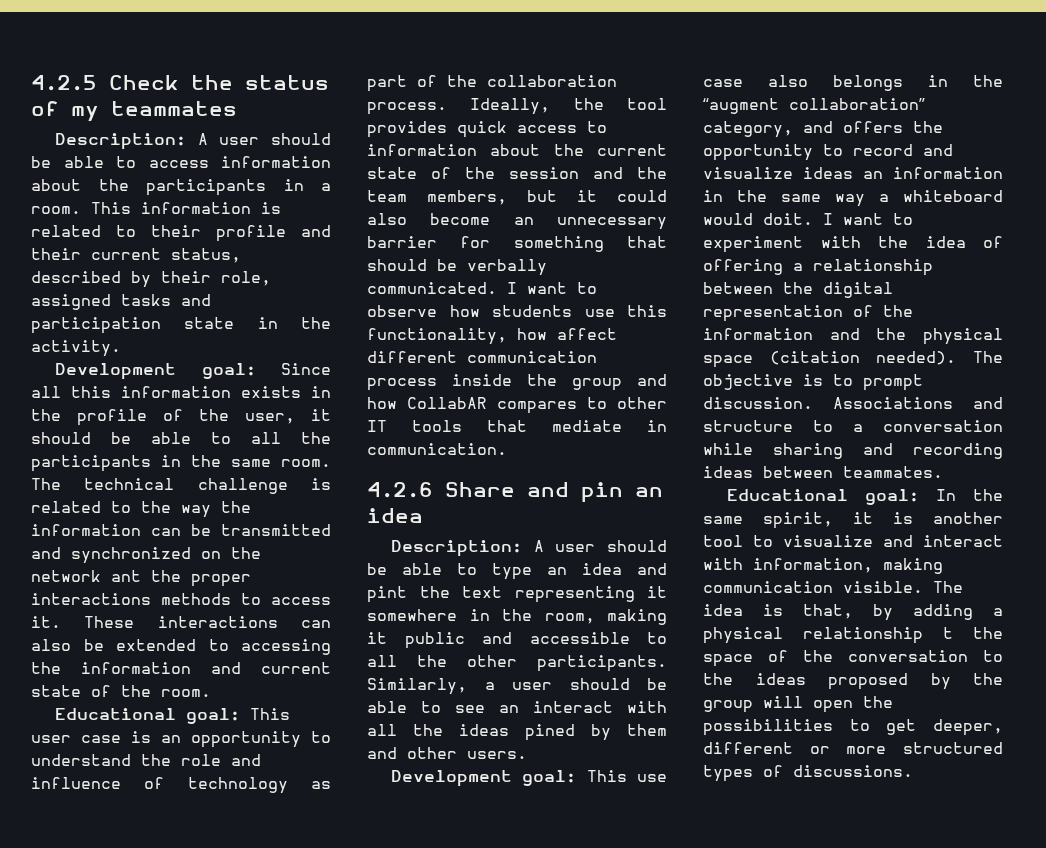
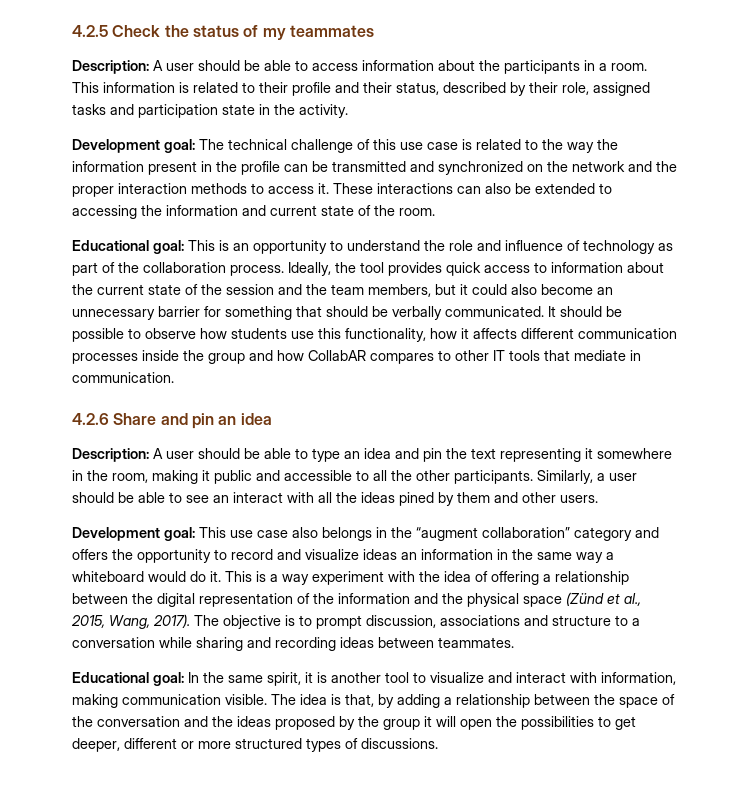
[91,248,161,260] current -> (392, 87) none
[281,363,331,375] [31,386,331,398] [31,409,331,426] [31,432,331,444] [31,455,331,472] [31,478,288,494] Since all this information exists in the profile of the user, it should be able to all the participants in the same room. The technical challenge -> [199,139,458,153] The technical challenge of this use case
(141, 530) none -> [148,161,280,175] present in the profile
[111,570,141,582] ant -> [628,161,652,172] and
[31,593,151,605] interactions -> [118,183,187,194] interaction
[31,735,121,743] user case -> (215, 245) none
[507,282,567,294] I want -> [548,306,622,317] [72,328,124,342] It should be possible
[557,328,617,340] affect -> [461,328,517,339] it affects
[367,378,437,391] process -> [72,353,138,364] processes
[367,586,407,603] pint -> [423,448,442,462] pin
[703,121,793,138] category, -> [574,527,632,541] category
[763,213,913,225] doit. I want to -> [190,571,309,585] do it. This is a way
[769,351,957,365] (citation needed). -> [566,592,641,606] [71,614,190,629] (Zünd et al., 2015, Wang, 2017).
[703,397,953,409] discussion. Associations -> [366,615,520,628] discussion, associations
[703,627,953,644] physical relationship t -> [456,694,590,708] relationship between
[983,650,1003,662] to -> [184,716,208,727] and
(753, 706) none -> [424,716,432,727] it

